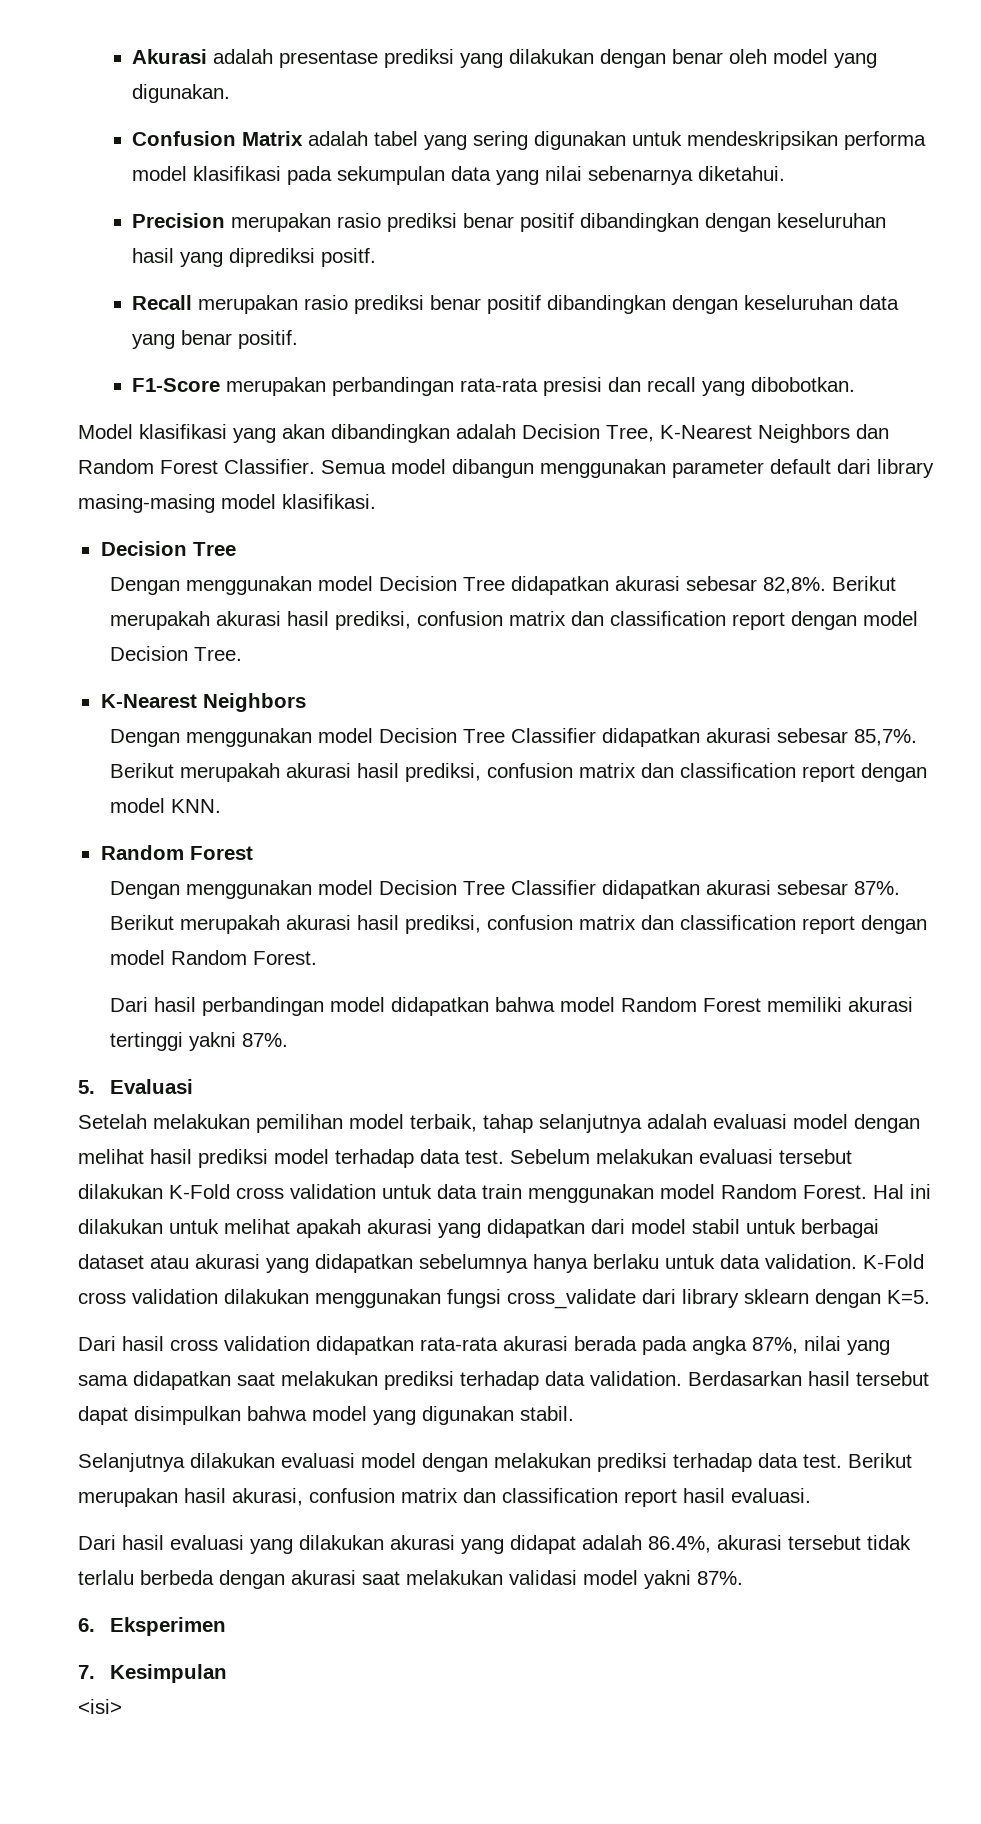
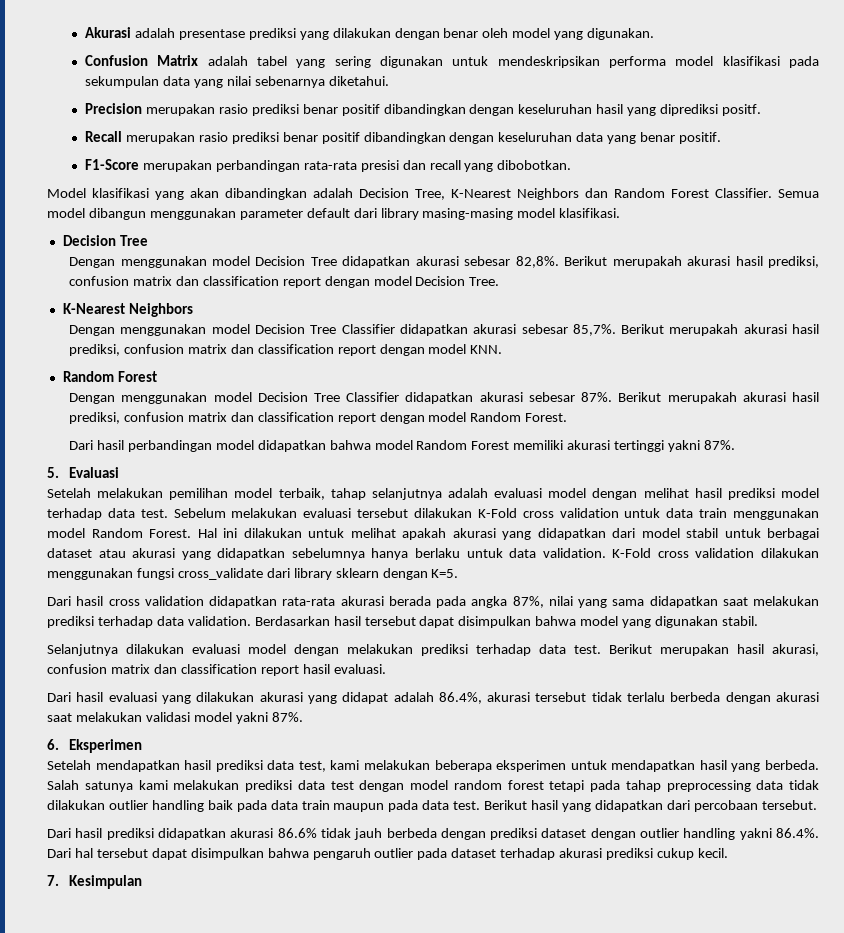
(226, 1626) none -> [47,760,819,772] [47,780,819,792] [47,800,817,812] [47,828,819,840] [47,848,728,860] // Setelah mendapatkan hasil prediksi data test, kami melakukan beberapa eksperimen untuk mendapatkan hasil yang berbeda. Salah satunya kami melakukan prediksi data test dengan model random forest tetapi pada tahap preprocessing data tidak dilakukan outlier handling baik pada data train maupun pada data test. Berikut hasil yang didapatkan dari percobaan tersebut. // Dari hasil prediksi didapatkan akurasi 86.6% tidak jauh berbeda dengan prediksi dataset dengan outlier handling yakni 86.4%. Dari hal tersebut dapat disimpulkan bahwa pengaruh outlier pada dataset terhadap akurasi prediksi cukup kecil.
[78,1699,123,1714] // <isi> -> (143, 882) none

